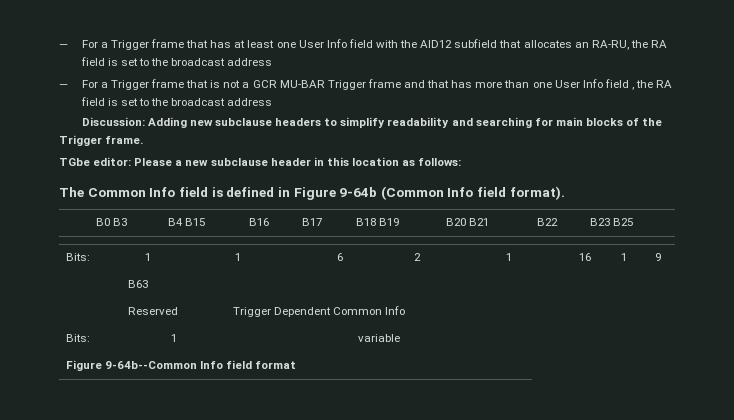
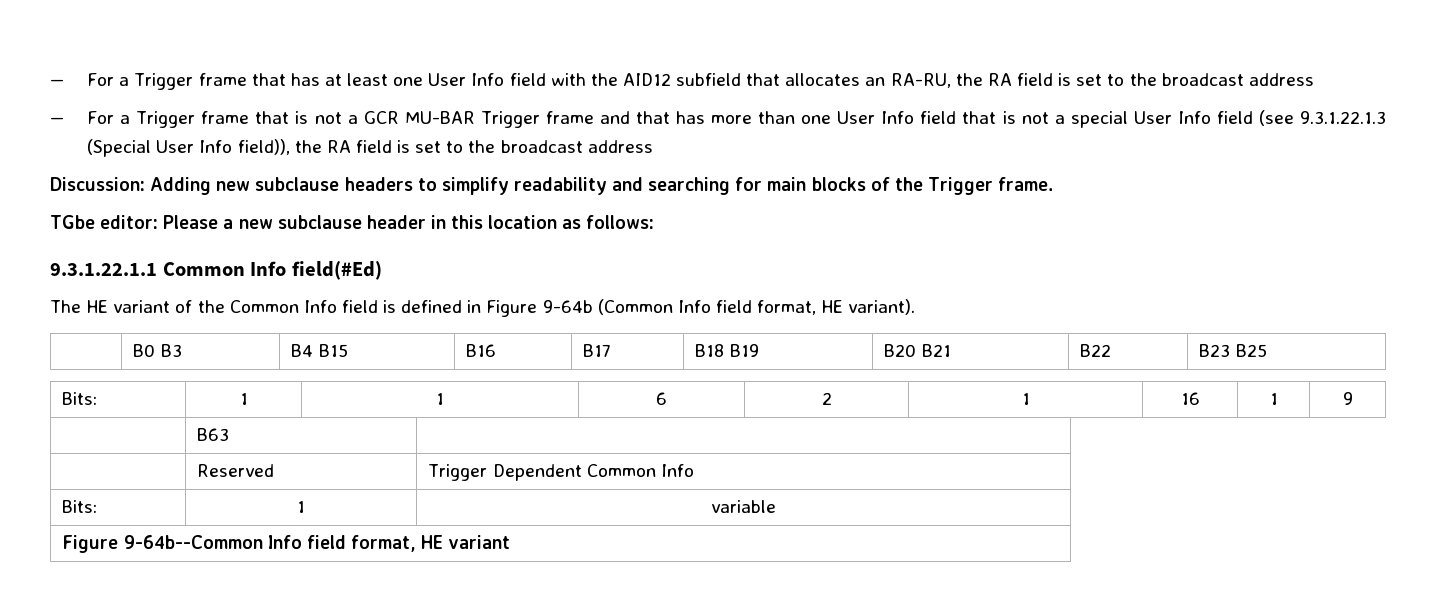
[631,87,634,90] , -> [962,110,1387,128] [87,139,290,157] that is not a special User Info field (see 9.3.1.22.1.3 (Special User Info field)),
[59,187,84,197] The -> [50,261,382,280] [50,300,225,313] 9.3.1.22.1.1 Common Info field(#Ed) // The HE variant of the
[509,186,565,200] format). -> [757,299,916,315] format, HE variant).
[255,361,297,369] format -> [350,535,511,552] format, HE variant

